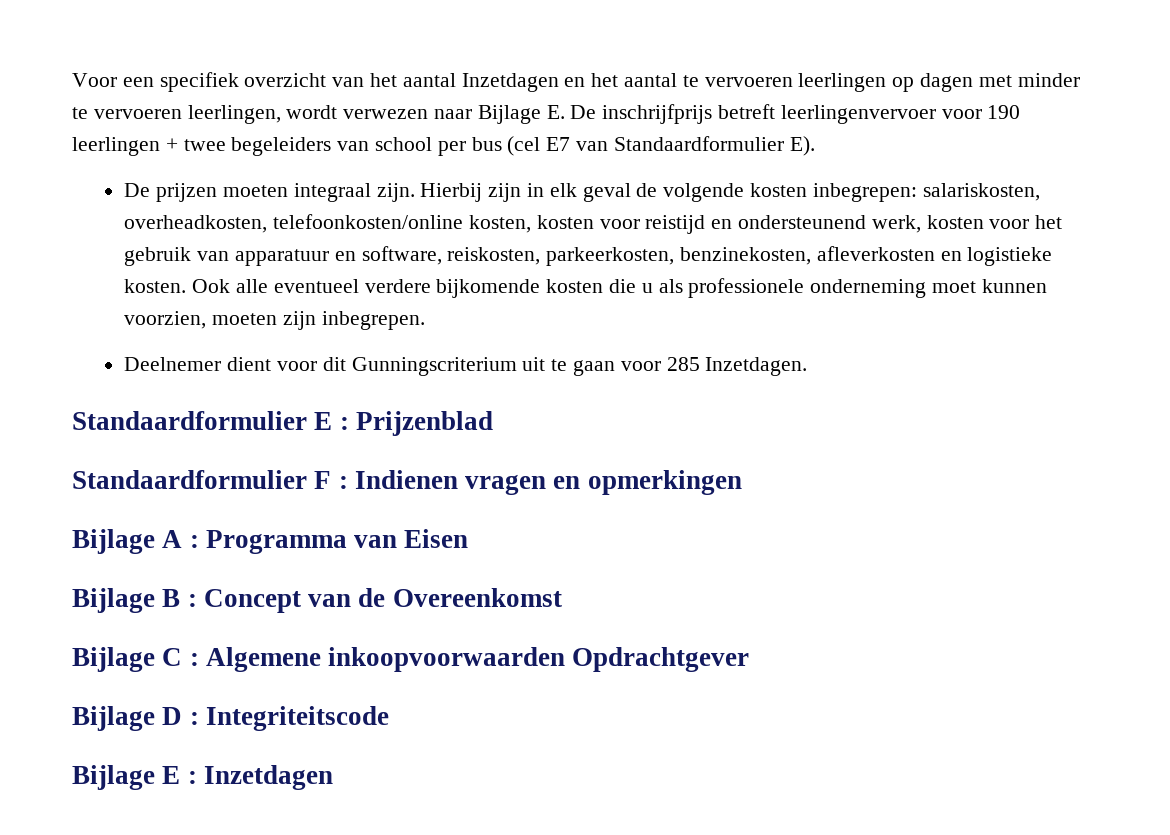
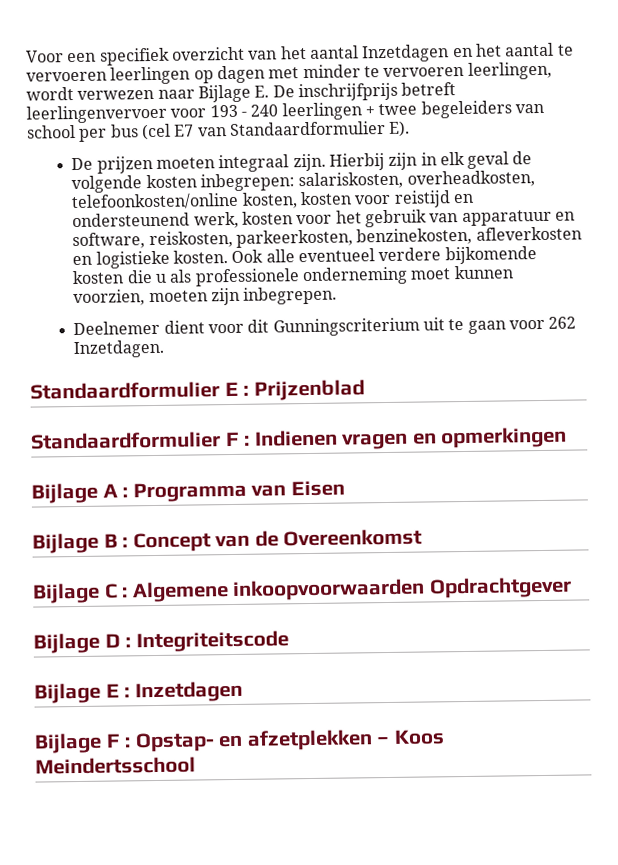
[987,105,1021,119] 190 -> [209,104,279,118] 193 - 240
[666,357,700,371] 285 -> [548,316,577,329] 262
(333, 777) none -> [34,729,445,754] [35,756,196,775] // Bijlage F : Opstap- en afzetplekken – Koos Meindertsschool

